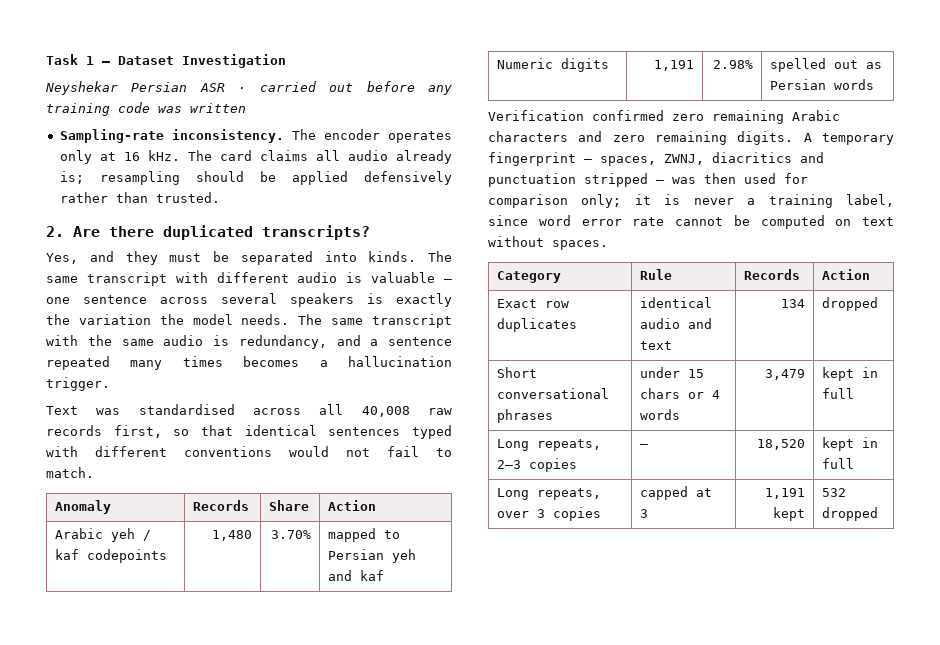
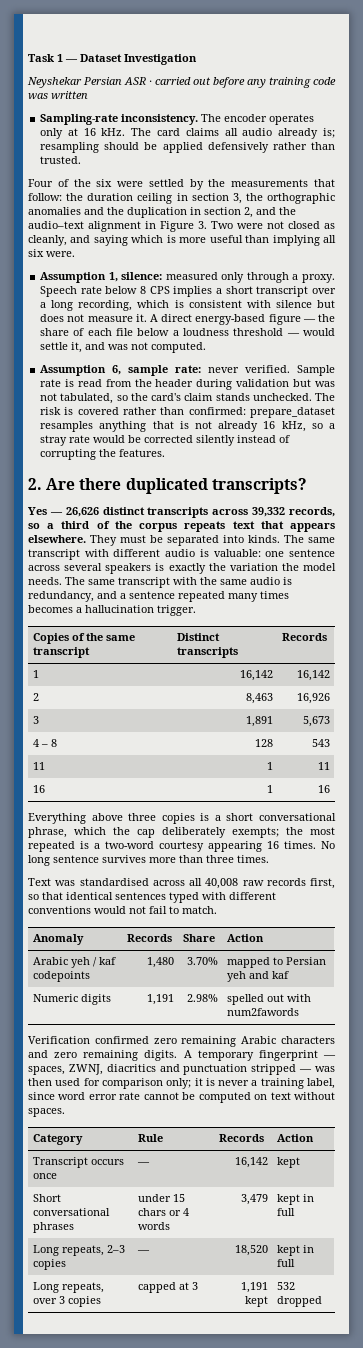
(220, 197) none -> [28,179,335,190] [28,193,335,204] [28,207,296,218] [28,221,335,232] [28,235,337,246] [28,249,75,257] [40,272,335,283] [40,286,337,297] [40,300,336,311] [40,314,335,325] [40,328,335,336] [40,342,207,353] [40,365,335,376] [40,379,335,390] [40,393,336,404] [40,407,335,418] [40,421,335,432] [40,435,291,446] [40,449,166,460] // Four of the six were settled by the measurements that follow: the duration ceiling in section 3, the orthographic anomalies and the duplication in section 2, and the audio–text alignment in Figure 3. Two were not closed as cleanly, and saying which is more useful than implying all six were. // Assumption 1, silence: measured only through a proxy. Speech rate below 8 CPS implies a short transcript over a long recording, which is consistent with silence but does not measure it. A direct energy-based figure — the share of each file below a loudness threshold — would settle it, and was not computed. // Assumption 6, sample rate: never verified. Sample rate is read from the header during validation but was not tabulated, so the card's claim stands unchecked. The risk is covered rather than confirmed: prepare_dataset resamples anything that is not already 16 kHz, so a stray rate would be corrected silently instead of corrupting the features.
[46,251,158,265] Yes, and they -> [28,507,335,518] [28,521,336,532] [28,535,117,546] Yes — 26,626 distinct transcripts across 39,332 records, so a third of the corpus repeats text that appears elsewhere. They
[371,272,452,283] valuable — -> [213,549,261,557] valuable:
(110, 384) none -> [33,633,136,644] [33,647,91,658] [177,633,221,641] [177,647,239,658] [282,633,328,641] [33,670,40,678] [239,670,273,681] [296,670,330,681] [33,693,40,701] [245,693,273,704] [296,693,330,704] [33,716,40,724] [245,716,273,727] [302,716,330,727] [33,739,58,747] [254,739,273,747] [311,739,330,747] [33,762,46,770] [266,762,273,770] [317,762,330,770] [33,785,46,793] [266,785,273,793] [317,785,330,793] [28,813,337,824] [28,827,335,838] [28,841,335,852] [28,855,269,866] // Copies of the same transcript | Distinct transcripts | Records // 1 | 16,142 | 16,142 // 2 | 8,463 | 16,926 // 3 | 1,891 | 5,673 // 4 – 8 | 128 | 543 // 11 | 1 | 11 // 16 | 1 | 16 // Everything above three copies is a short conversational phrase, which the cap deliberately exempts; the most repeated is a two-word courtesy appearing 16 times. No long sentence survives more than three times.
[866,62,883,69] [770,79,875,90] as Persian words -> [287,994,312,1002] [227,1008,300,1016] with num2fawords
[497,299,570,308] [497,318,578,332] [640,297,713,308] [640,318,713,329] [640,341,673,350] [780,299,805,308] [822,297,879,311] Exact row duplicates | identical audio and text | 134 | dropped -> [33,1157,125,1168] [33,1173,58,1179] [137,1162,151,1165] [234,1157,268,1168] [277,1157,301,1168] Transcript occurs once | — | 16,142 | kept

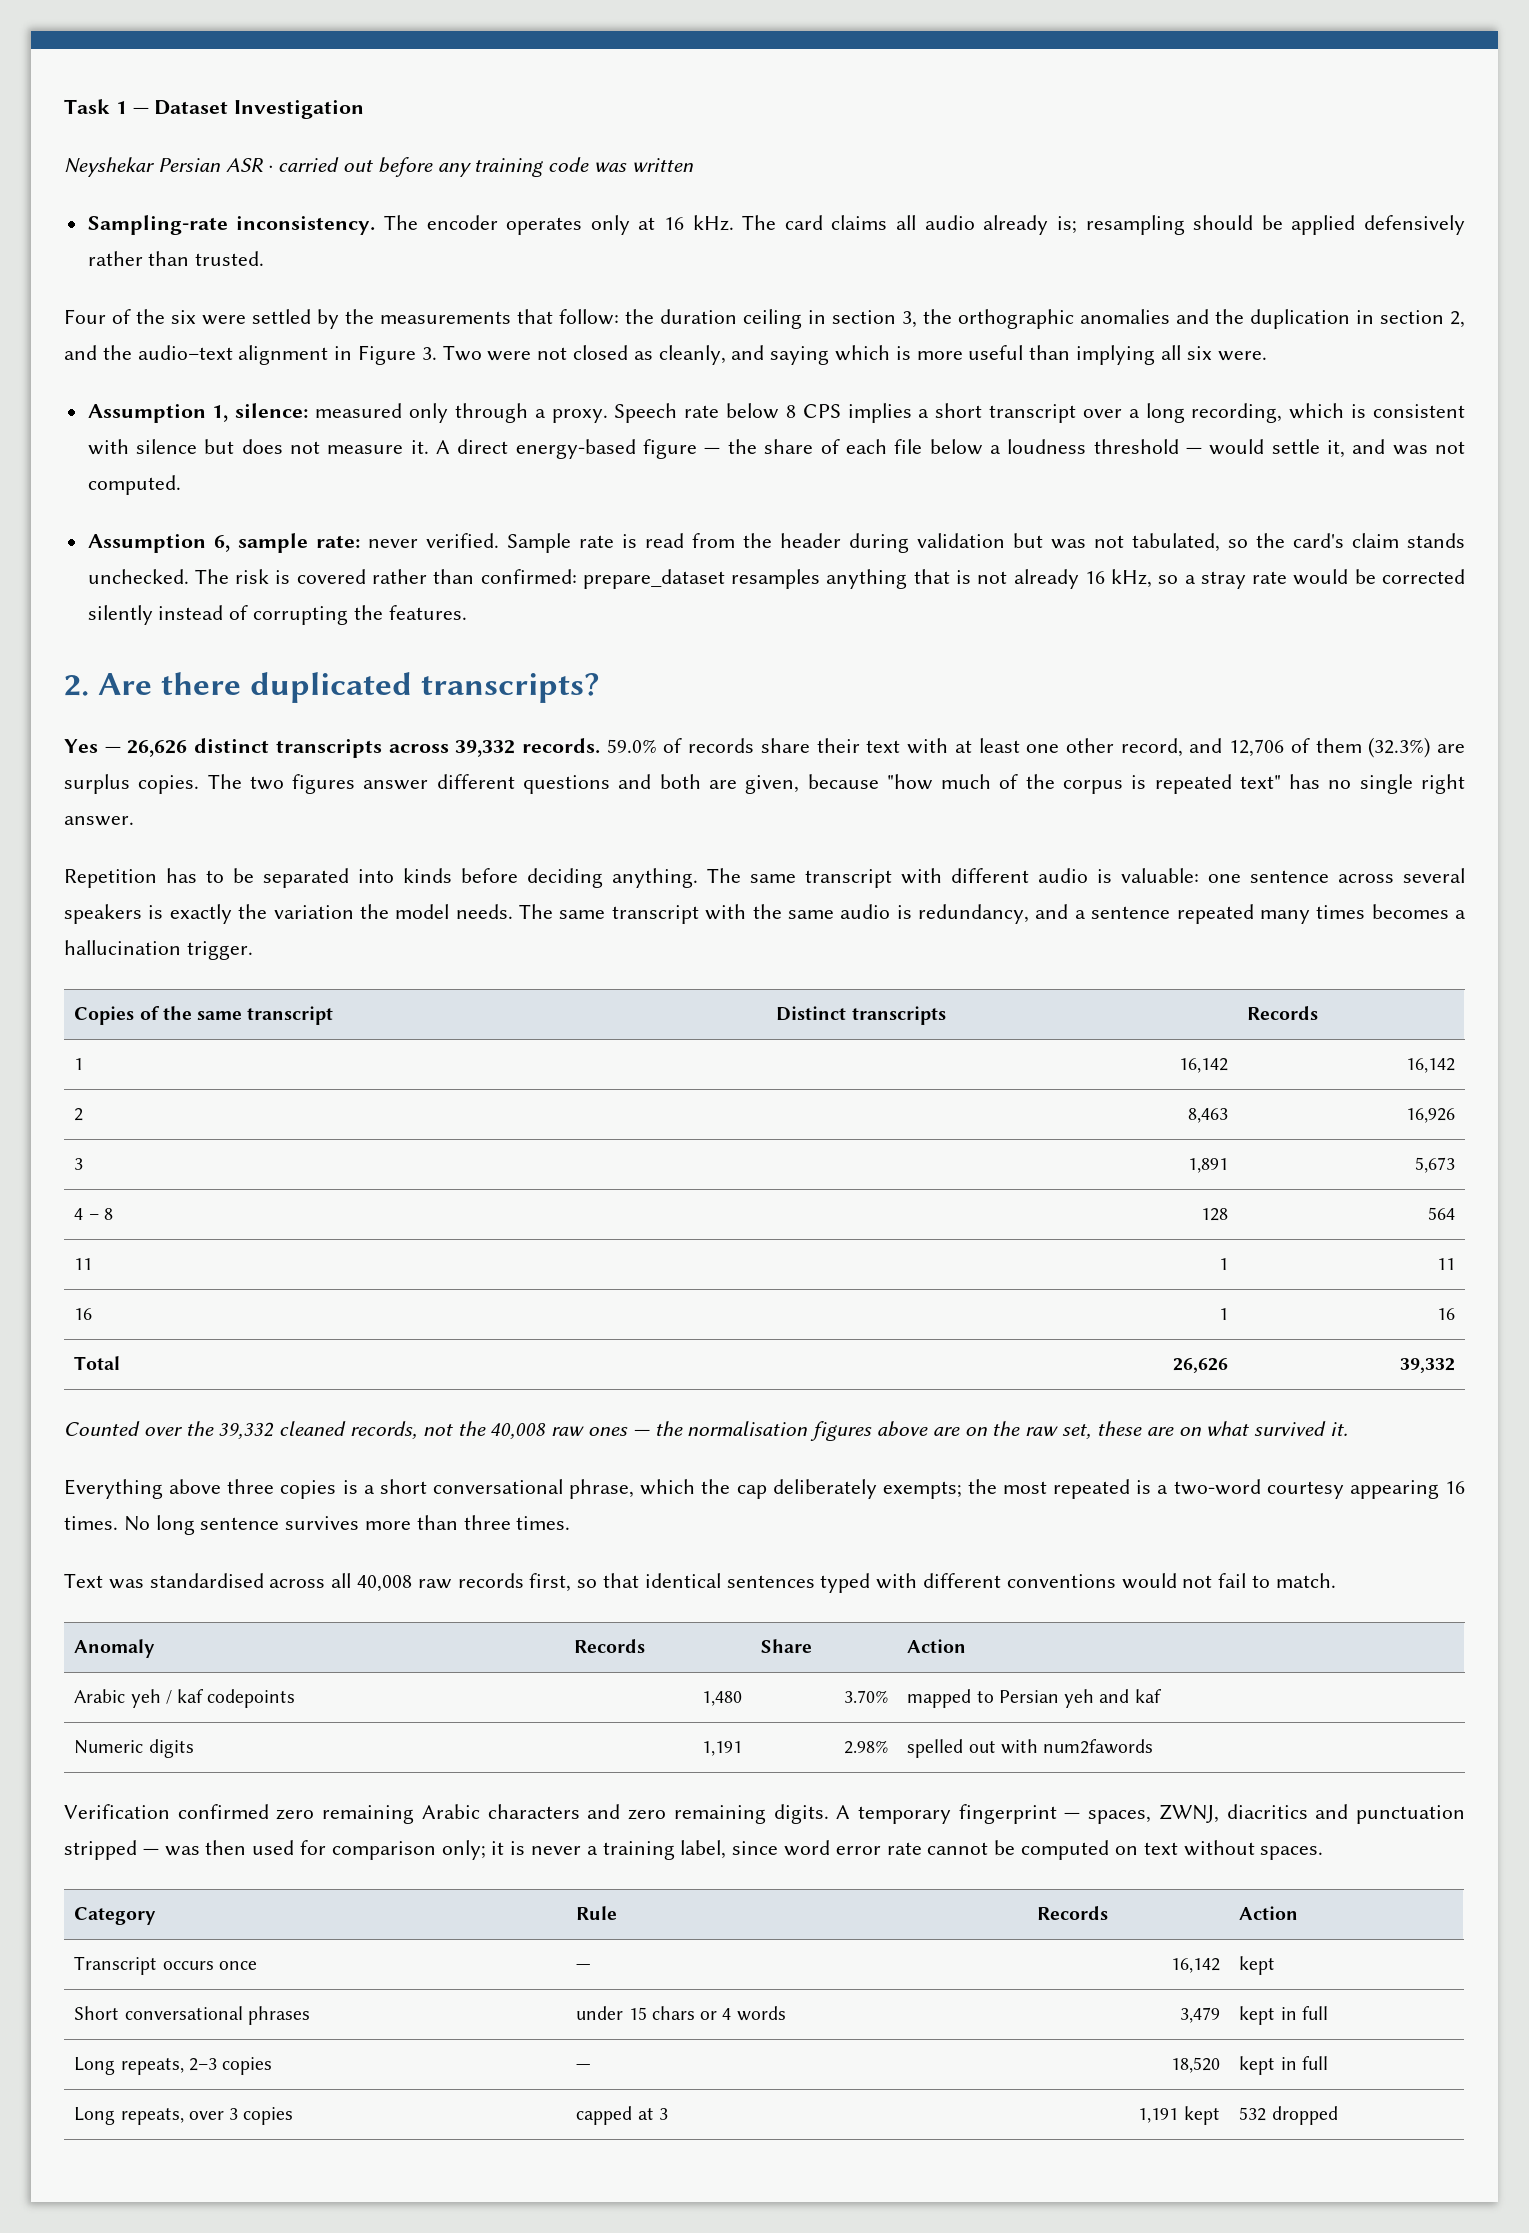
[289,507,335,517] [28,521,336,532] [28,535,280,546] records, so a third of the corpus repeats text that appears elsewhere. They must be separated into kinds. -> [522,737,1466,758] [64,774,1466,794] [64,816,134,826] [64,868,698,888] records. 59.0% of records share their text with at least one other record, and 12,706 of them (32.3%) are surplus copies. The two figures answer different questions and both are given, because "how much of the corpus is repeated text" has no single right answer. // Repetition has to be separated into kinds before deciding anything.
[311,739,330,747] 543 -> [1427,1207,1455,1220] 564
(330, 789) none -> [74,1356,121,1370] [1172,1358,1228,1373] [1399,1358,1455,1373] [64,1421,1348,1441] // Total | 26,626 | 39,332 // Counted over the 39,332 cleaned records, not the 40,008 raw ones — the normalisation figures above are on the raw set, these are on what survived it.

